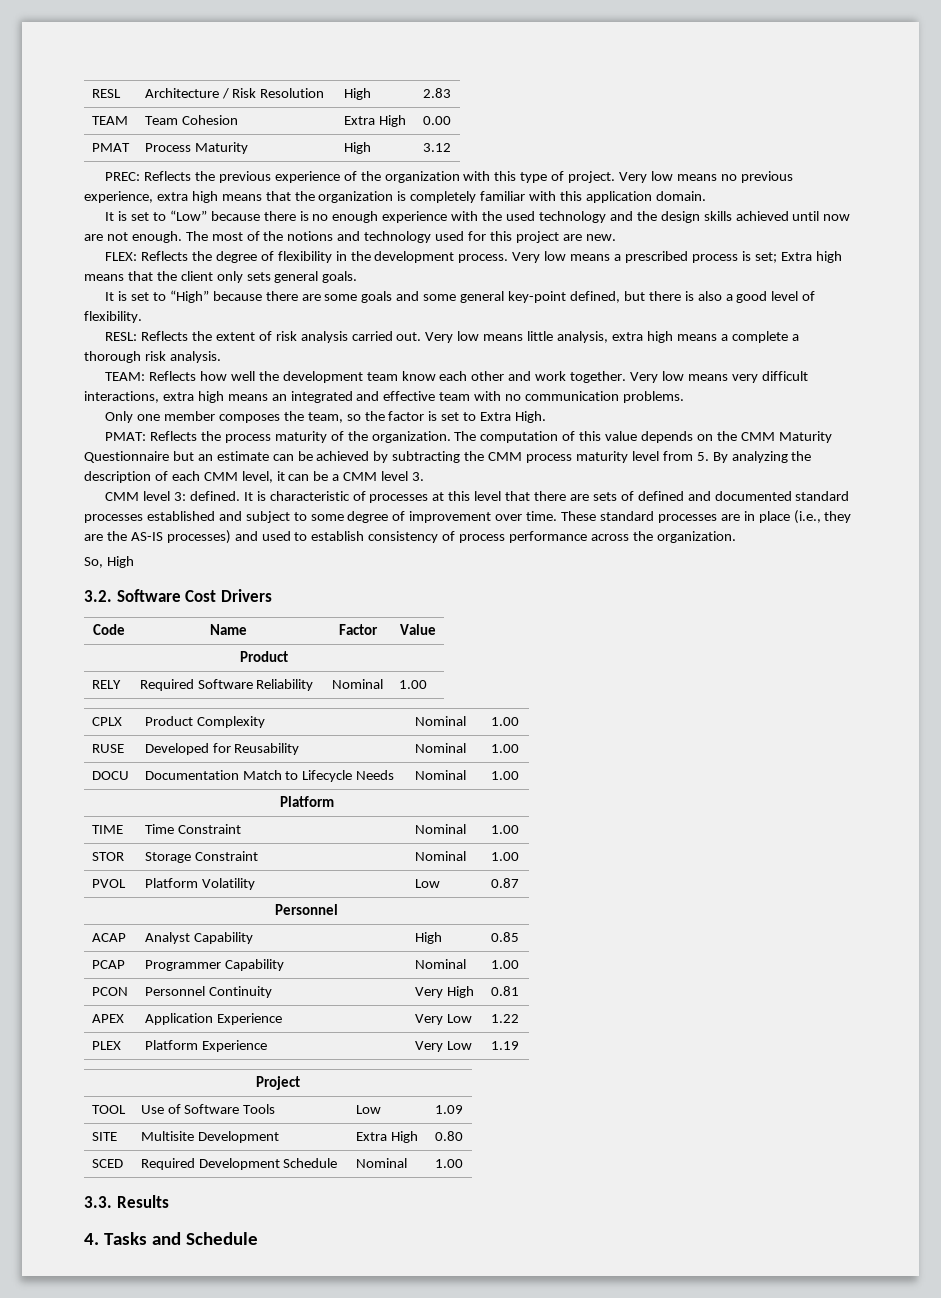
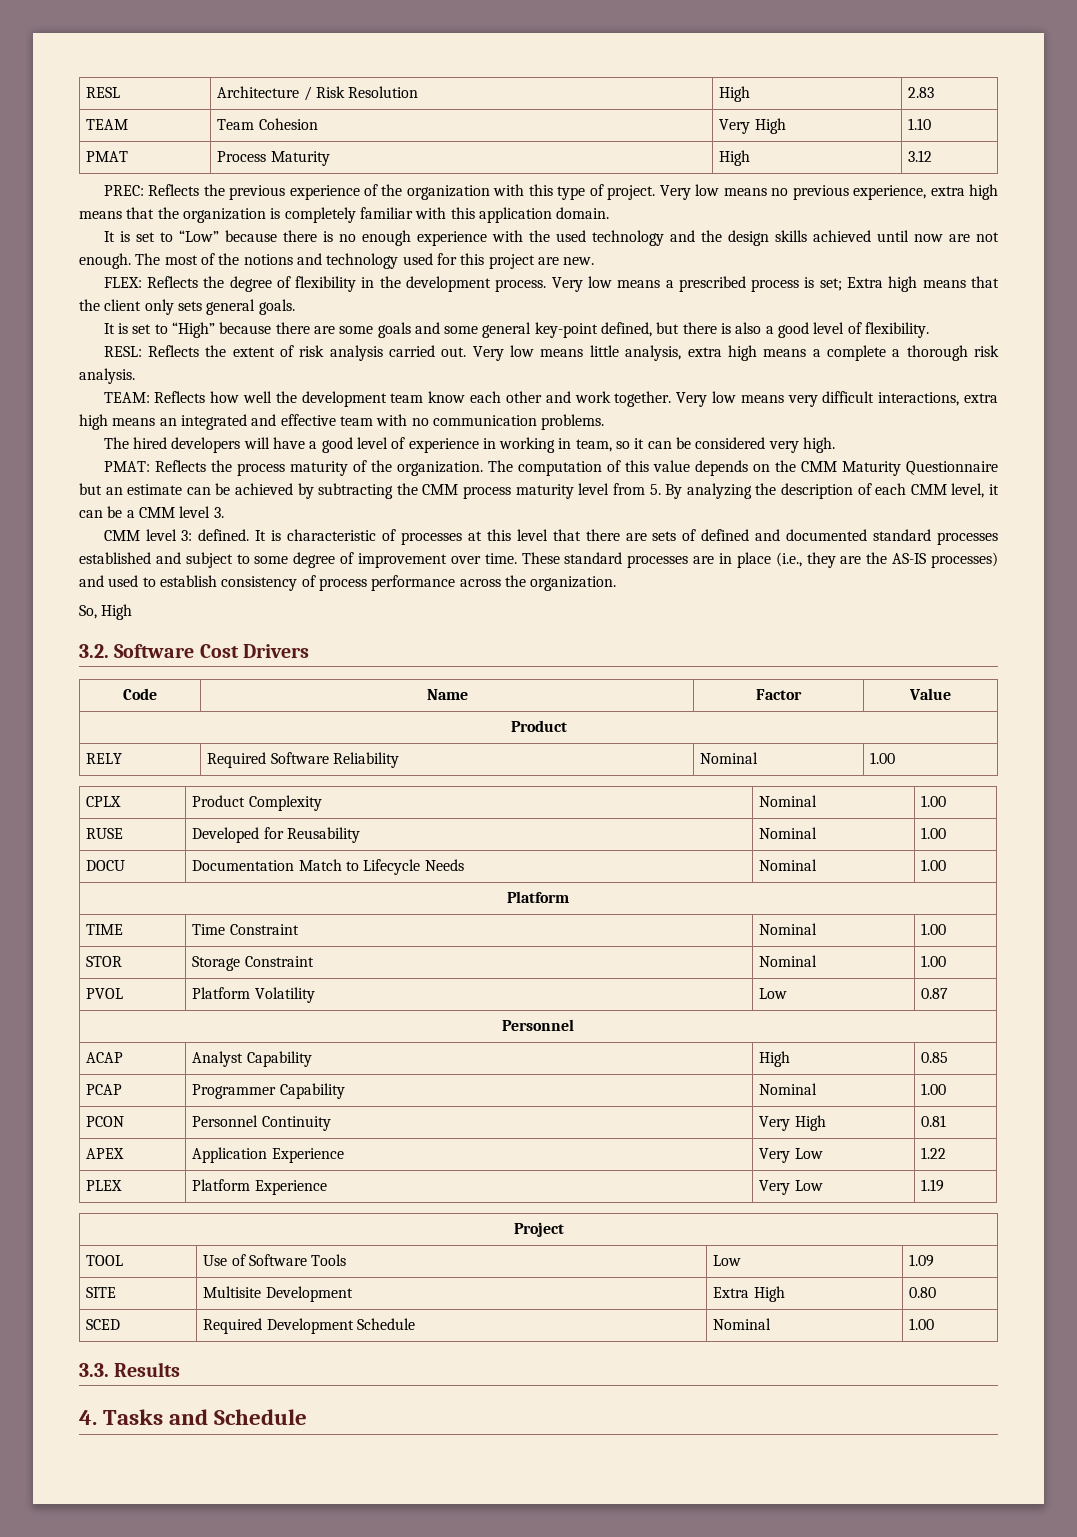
[343,115,406,127] [422,116,451,125] Extra High | 0.00 -> [719,118,786,134] [908,118,932,130] Very High | 1.10
[105,411,547,423] Only one member composes the team, so the factor is set to Extra High. -> [103,437,836,453] The hired developers will have a good level of experience in working in team, so it can be considered very high.

